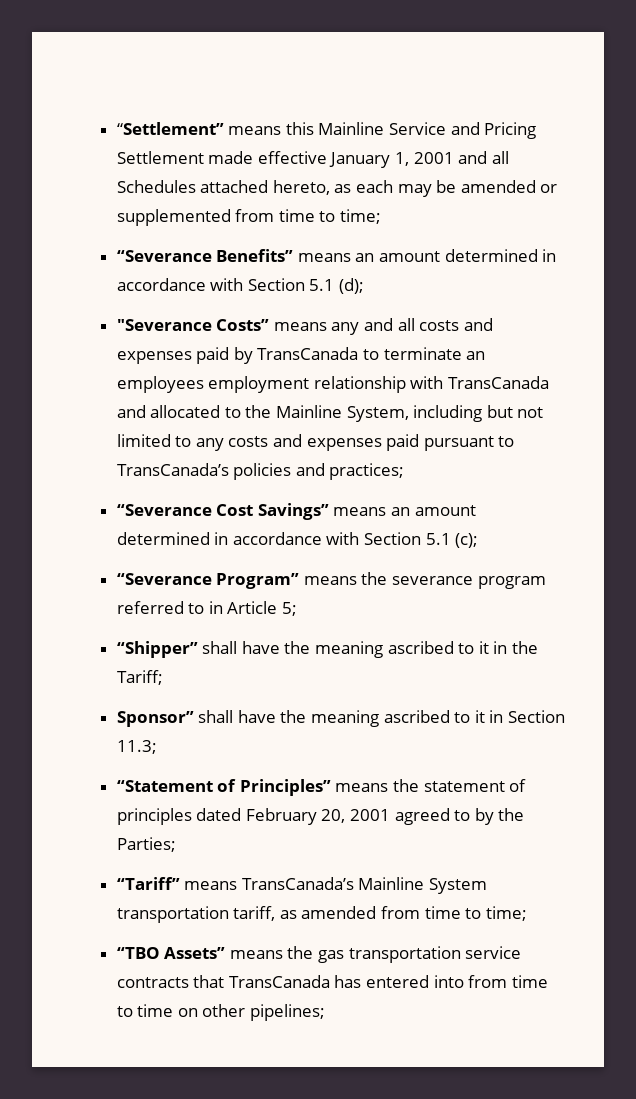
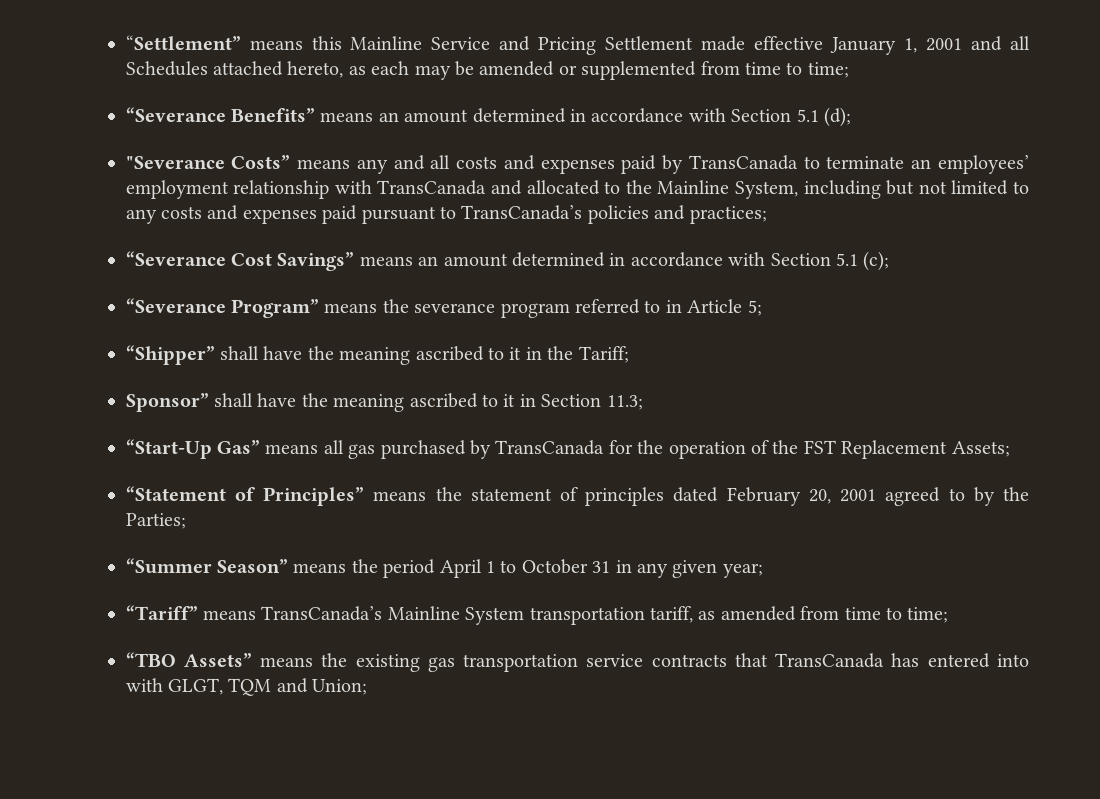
[116,376,204,393] employees -> [938,155,1029,174] employees’
(157, 747) none -> [125,439,1010,459] // “Start-Up Gas” means all gas purchased by TransCanada for the operation of the FST Replacement Assets;
(176, 844) none -> [125,558,763,578] // “Summer Season” means the period April 1 to October 31 in any given year;
(314, 952) none -> [355,654,420,672] existing
[468,975,548,988] [116,1004,325,1021] from time to time on other pipelines; -> [125,678,368,696] with GLGT, TQM and Union;

